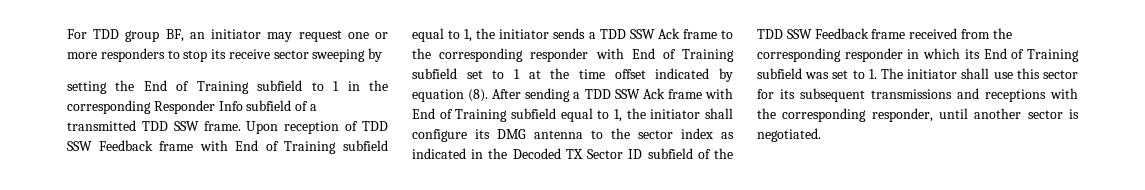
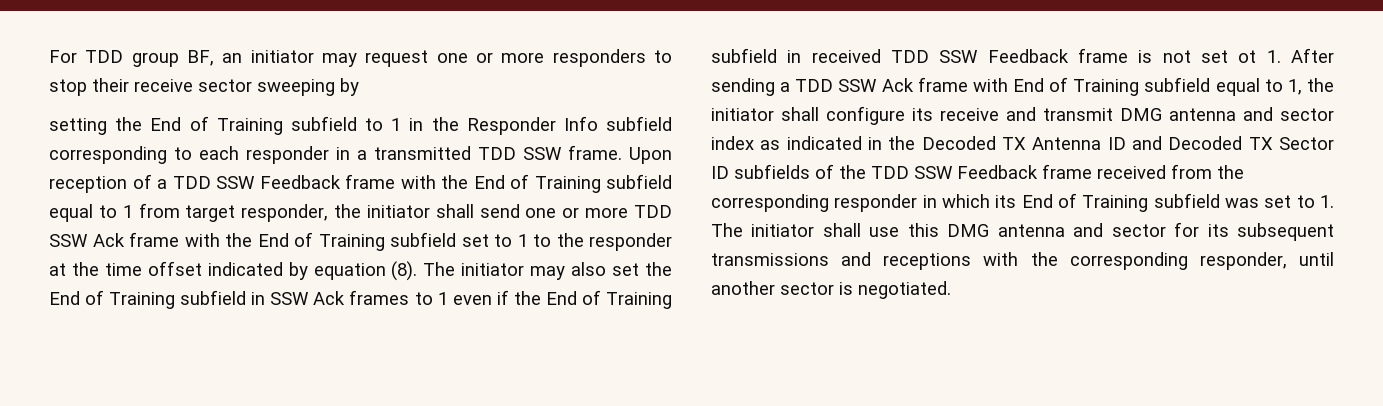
[211,49,227,59] its -> [92,78,129,92] their
[67,100,151,114] corresponding -> (459, 124) none
[295,101,309,111] of -> [49,146,350,164] corresponding to each responder in
(359, 126) none -> [157,179,167,189] a
[235,140,388,154] [412,28,733,42] [412,48,624,62] End of Training subfield equal to 1, the initiator sends a TDD SSW Ack frame to the corresponding responder with -> [441,174,672,193] [49,203,672,222] [49,232,252,247] the End of Training subfield equal to 1 from target responder, the initiator shall send one or more TDD SSW Ack frame with the
(520, 74) none -> [533,233,672,251] to the responder
(489, 95) none -> [423,262,672,280] [49,290,672,309] [711,48,1281,63] The initiator may also set the End of Training subfield in SSW Ack frames to 1 even if the End of Training subfield in received TDD SSW Feedback frame is not set ot 1.
[497,128,630,139] DMG antenna to the -> [940,107,1273,121] receive and transmit DMG antenna and
(583, 154) none -> [1032,136,1273,150] Antenna ID and Decoded TX
[647,148,693,159] subfield -> [734,164,810,179] subfields
(1040, 73) none -> [947,223,1104,237] DMG antenna and

